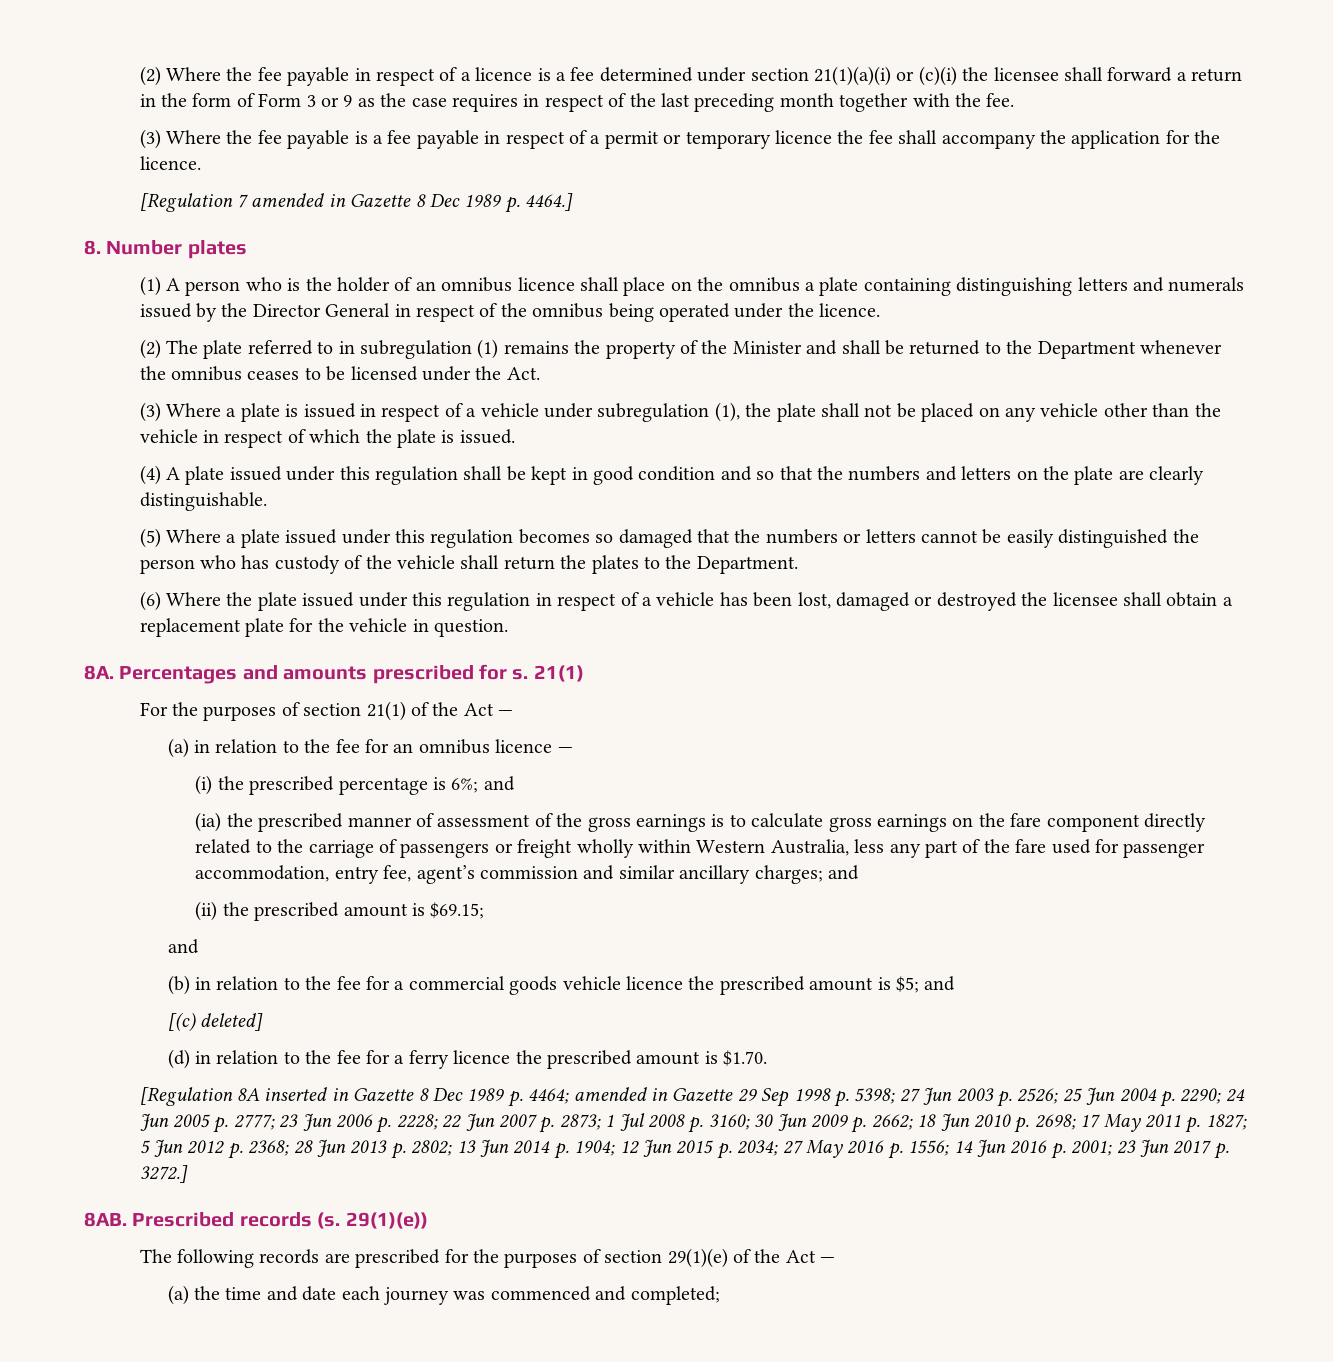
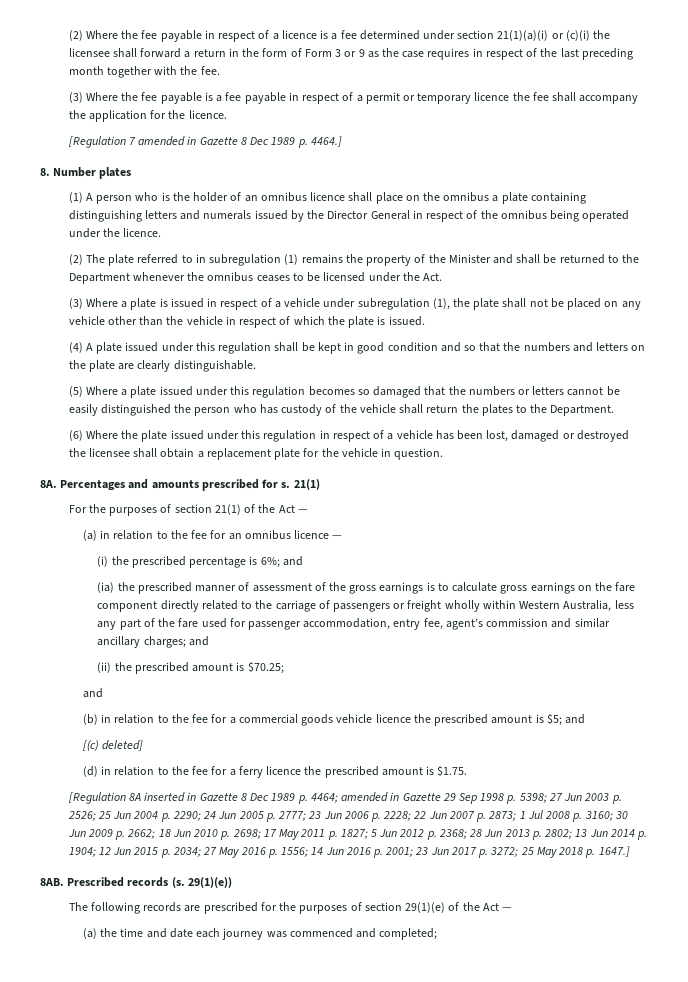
[430,902,485,919] $69.15; -> [247,662,284,674] $70.25;
[723,1050,768,1066] $1.70. -> [437,766,468,776] $1.75.
[139,1165,188,1183] 3272.] -> [490,846,630,858] 3272; 25 May 2018 p. 1647.]

